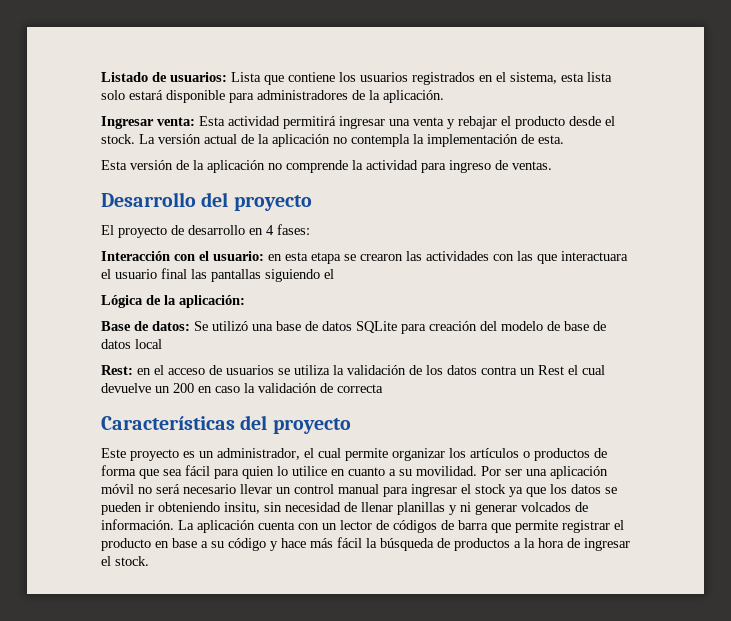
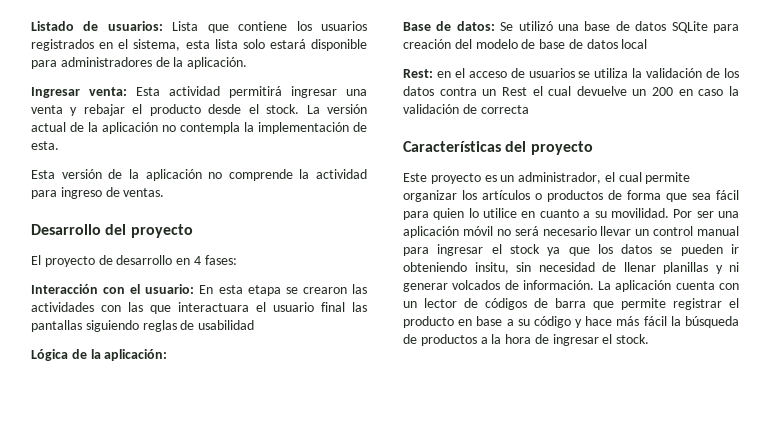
[268,254,282,261] en -> [199,285,214,294] En
[324,269,334,279] el -> [142,320,255,332] reglas de usabilidad

